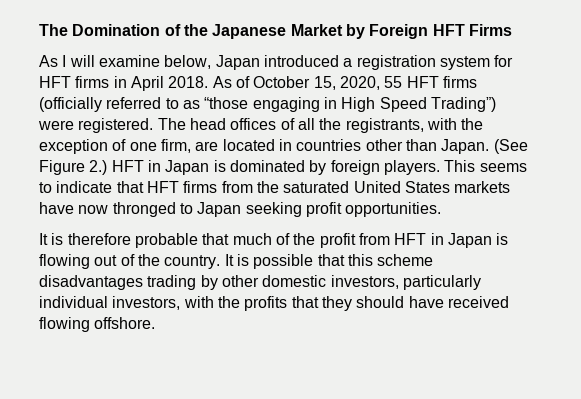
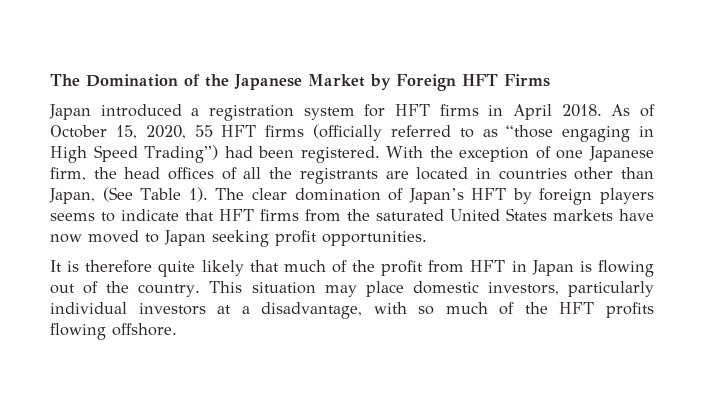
[39,55,212,69] As I will examine below, -> (550, 80) none
[38,118,186,133] were registered. The -> [224,146,654,163] [50,167,117,181] had been registered. With the exception of one Japanese firm, the
[345,118,484,133] [39,139,191,154] registrants, with the exception of one firm, -> [299,168,378,184] registrants
[441,139,528,154] [39,160,476,175] Japan. (See Figure 2.) HFT in Japan is dominated by foreign players. This -> [49,187,654,205] Japan, (See Table 1). The clear domination of Japan’s HFT by foreign players
[112,202,176,217] thronged -> [88,230,139,243] moved
[134,233,198,248] probable -> [158,260,244,277] quite likely
[224,254,434,269] [39,275,481,290] [39,296,509,311] It is possible that this scheme disadvantages trading by other domestic investors, particularly individual investors, with the profits that they should have received -> [209,281,654,297] [50,302,655,319] This situation may place domestic investors, particularly individual investors at a disadvantage, with so much of the HFT profits

